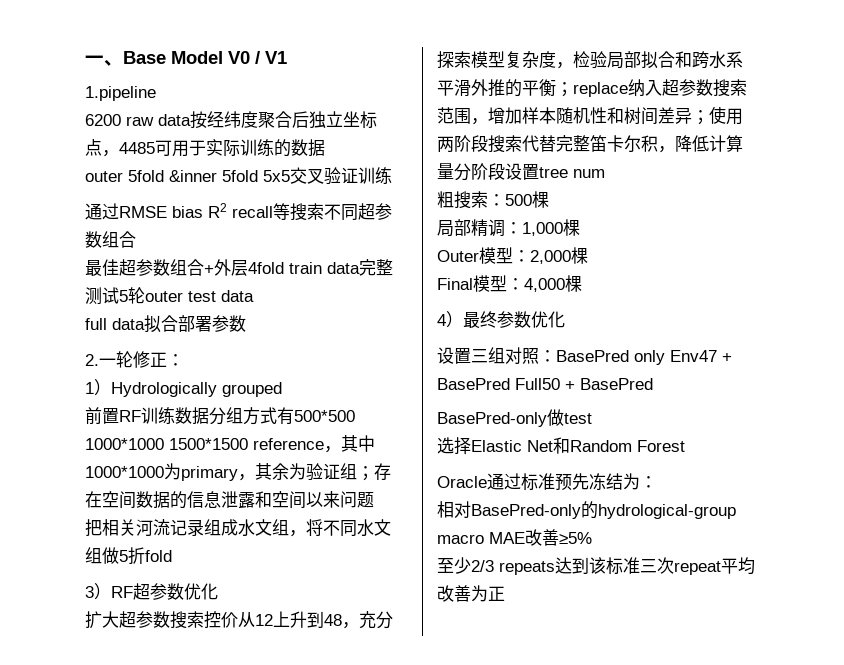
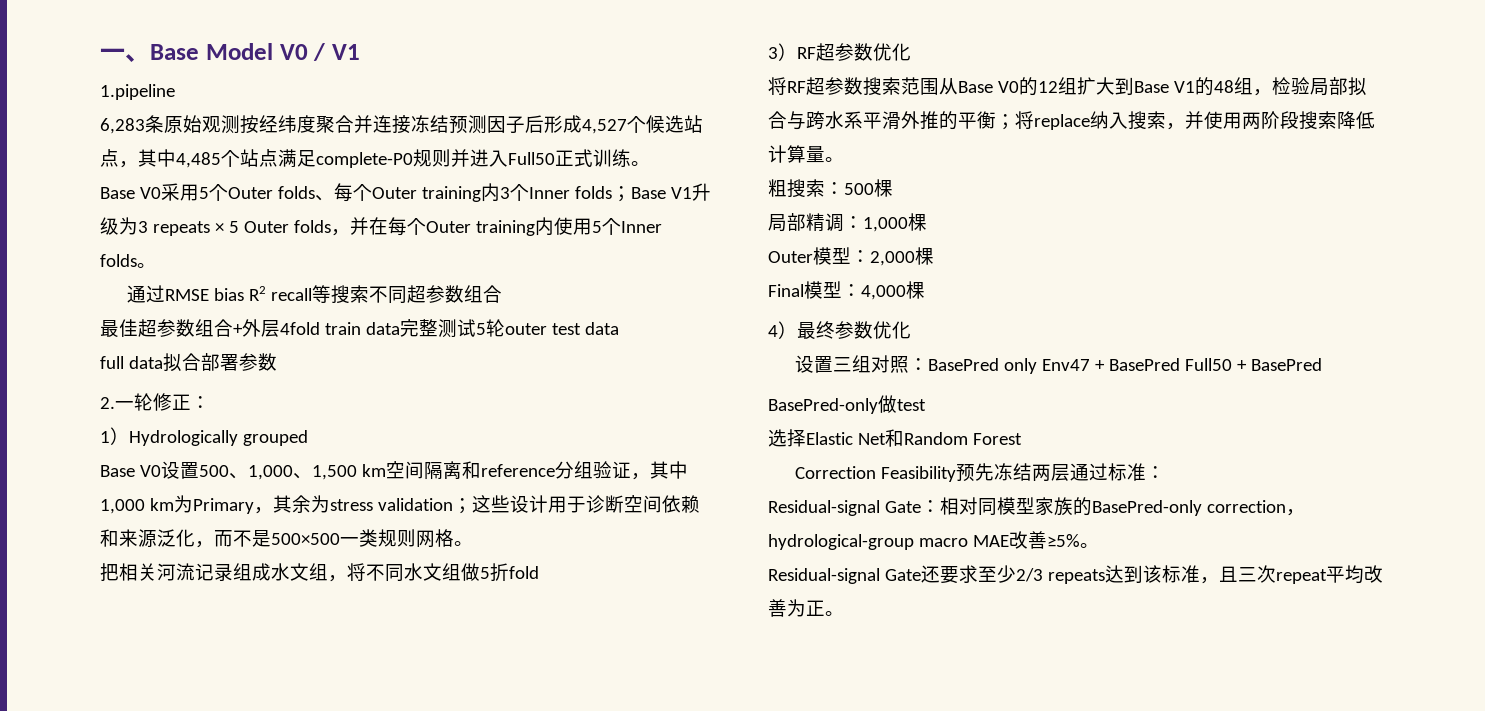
[85,111,377,129] [85,139,325,157] [85,167,392,185] 6200 raw data按经纬度聚合后独立坐标点，4485可用于实际训练的数据 // outer 5fold &inner 5fold 5x5交叉验证训练 -> [100,115,703,134] [100,149,650,168] [100,183,711,202] [100,217,662,236] [100,254,156,268] 6,283条原始观测按经纬度聚合并连接冻结预测因子后形成4,527个候选站点，其中4,485个站点满足complete-P0规则并进入Full50正式训练。 // Base V0采用5个Outer folds、每个Outer training内3个Inner folds；Base V1升级为3 repeats × 5 Outer folds，并在每个Outer training内使用5个Inner folds。
[85,407,355,425] [85,435,375,453] [85,463,391,481] [85,491,374,509] 前置RF训练数据分组方式有500*500 1000*1000 1500*1500 reference，其中1000*1000为primary，其余为验证组；存在空间数据的信息泄露和空间以来问题 -> [100,461,688,480] [100,495,700,514] [100,529,473,548] Base V0设置500、1,000、1,500 km空间隔离和reference分组验证，其中1,000 km为Primary，其余为stress validation；这些设计用于诊断空间依赖和来源泛化，而不是500×500一类规则网格。
[85,611,393,629] [437,51,556,69] 扩大超参数搜索控价从12上升到48，充分探索模型复杂度 -> [768,77,1253,96] 将RF超参数搜索范围从Base V0的12组扩大到Base V1的48组
[675,51,692,68] 和 -> [787,111,806,130] 与
(573, 89) none -> [1015,111,1034,129] 将
[662,79,747,97] [437,106,743,125] [437,135,743,153] [437,163,605,181] 超参数搜索范围，增加样本随机性和树间差异；使用两阶段搜索代替完整笛卡尔积，降低计算量分阶段设置tree num -> [1128,111,1375,130] [768,145,844,163] 搜索，并使用两阶段搜索降低计算量。
[437,473,657,491] [437,501,598,519] Oracle通过标准预先冻结为： // 相对BasePred-only的 -> [795,463,1166,482] [768,497,1305,516] Correction Feasibility预先冻结两层通过标准： // Residual-signal Gate：相对同模型家族的BasePred-only correction，
(592, 538) // -> [1079,543,1099,548] [768,565,978,584] 。 // Residual-signal Gate还要求
(640, 565) none -> [1199,566,1238,584] ，且
(505, 593) none -> [825,611,844,616] 。

